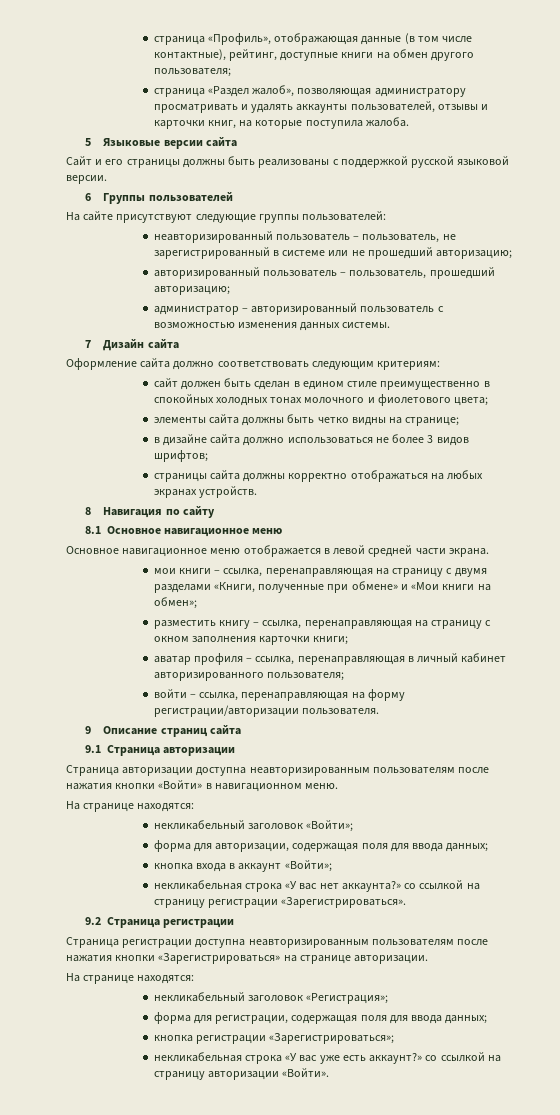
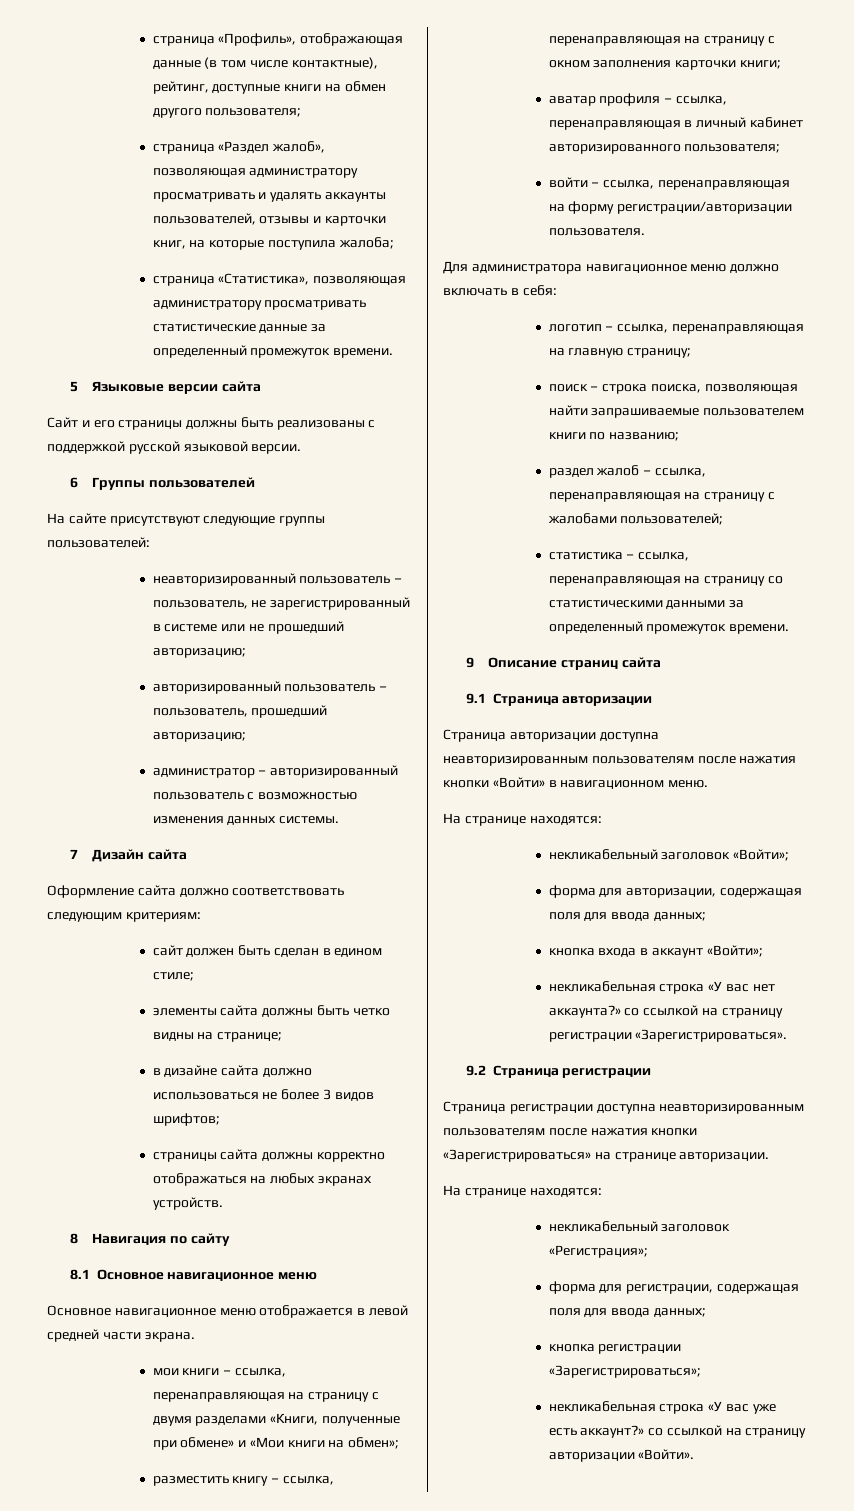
[365,117,409,127] жалоба. -> [338,237,394,249] [152,273,407,286] [152,300,367,310] [152,324,327,333] [152,345,394,358] жалоба; // страница «Статистика», позволяющая администратору просматривать статистические данные за определенный промежуток времени.
[347,381,490,390] [153,394,489,406] стиле преимущественно в спокойных холодных тонах молочного и фиолетового цвета; -> [152,972,194,981] стиле;
(379, 711) none -> [443,261,780,274] [443,285,557,296] [548,324,804,334] [548,348,692,358] [548,384,798,394] [548,405,805,418] [548,432,680,441] [548,465,706,478] [548,492,775,502] [547,513,724,525] [548,552,690,561] [548,576,783,586] [548,600,745,609] [548,621,790,634] // Для администратора навигационное меню должно включать в себя: // логотип – ссылка, перенаправляющая на главную страницу; // поиск – строка поиска, позволяющая найти запрашиваемые пользователем книги по названию; // раздел жалоб – ссылка, перенаправляющая на страницу с жалобами пользователей; // статистика – ссылка, перенаправляющая на страницу со статистическими данными за определенный промежуток времени.

